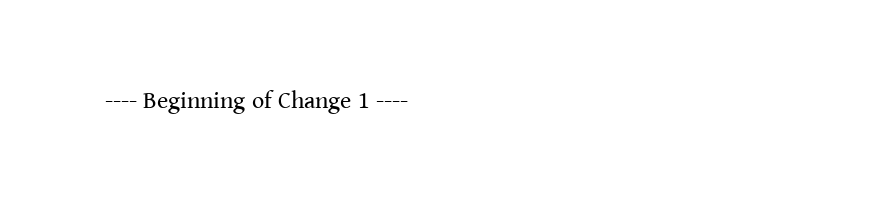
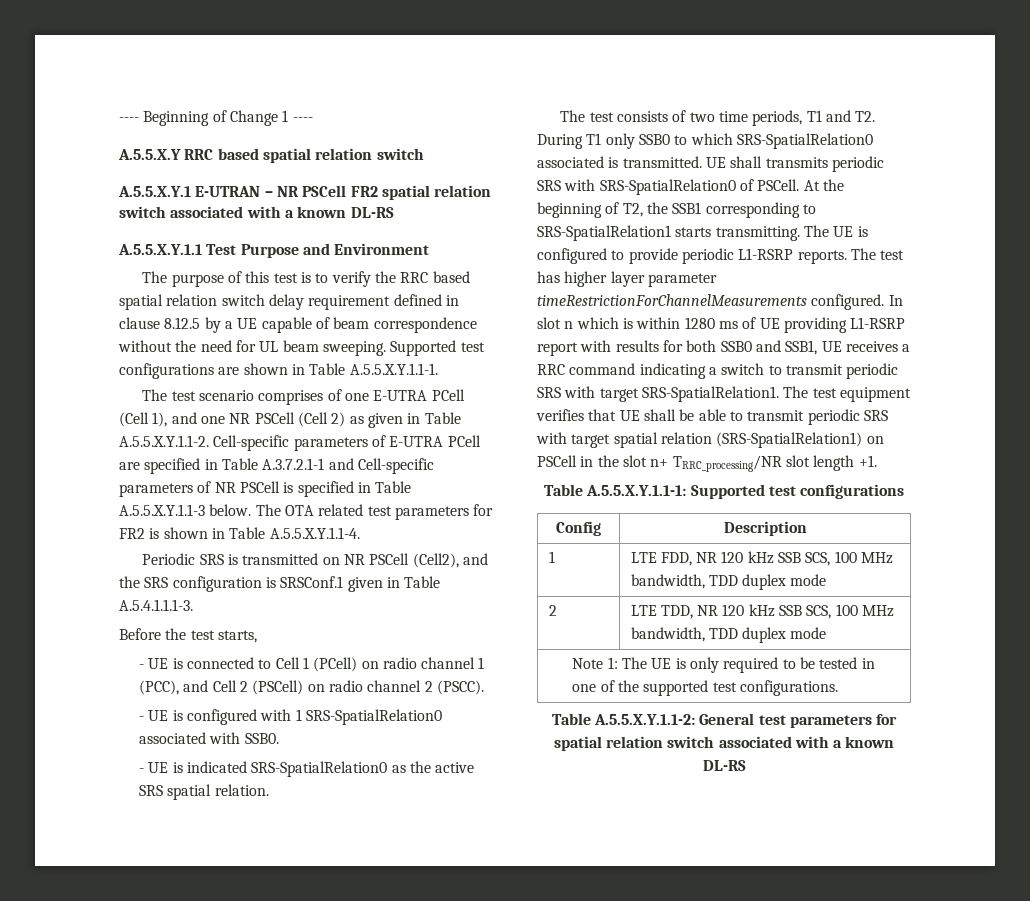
(409, 104) none -> [118,148,424,163] [118,185,492,200] [119,206,394,218] [118,243,430,258] [142,271,470,287] [119,294,459,310] [119,317,477,333] [118,340,485,356] [119,363,438,379] [142,389,465,405] [119,412,461,428] [119,435,481,451] [119,458,434,474] [119,481,412,497] [119,504,494,520] [119,527,360,539] [142,553,488,568] [119,576,441,592] [119,599,193,611] [119,628,257,643] [138,657,485,672] [138,680,484,695] [138,709,442,725] [138,732,279,744] [138,761,475,777] [138,784,269,800] [560,110,876,126] [537,133,873,149] [537,156,884,172] [537,179,844,195] [537,202,816,218] [537,225,868,241] [537,248,905,264] [537,271,717,287] [537,294,903,310] [537,317,906,333] [537,340,911,356] [537,363,899,379] [537,386,911,402] [536,409,888,425] [536,432,884,448] [537,455,877,472] [543,484,905,499] [556,521,601,536] [723,521,807,536] [548,551,555,563] [630,551,894,566] [630,574,827,590] [548,605,557,616] [630,604,895,619] [630,627,827,643] [572,657,875,673] [572,680,839,696] [551,713,898,728] [553,736,895,751] [702,760,746,771] // A.5.5.X.Y RRC based spatial relation switch // A.5.5.X.Y.1 E-UTRAN – NR PSCell FR2 spatial relation switch associated with a known DL-RS // A.5.5.X.Y.1.1 Test Purpose and Environment // The purpose of this test is to verify the RRC based spatial relation switch delay requirement defined in clause 8.12.5 by a UE capable of beam correspondence without the need for UL beam sweeping. Supported test configurations are shown in Table A.5.5.X.Y.1.1-1. // The test scenario comprises of one E-UTRA PCell (Cell 1), and one NR PSCell (Cell 2) as given in Table A.5.5.X.Y.1.1-2. Cell-specific parameters of E-UTRA PCell are specified in Table A.3.7.2.1-1 and Cell-specific parameters of NR PSCell is specified in Table A.5.5.X.Y.1.1-3 below. The OTA related test parameters for FR2 is shown in Table A.5.5.X.Y.1.1-4. // Periodic SRS is transmitted on NR PSCell (Cell2), and the SRS configuration is SRSConf.1 given in Table A.5.4.1.1.1-3. // Before the test starts, // - UE is connected to Cell 1 (PCell) on radio channel 1 (PCC), and Cell 2 (PSCell) on radio channel 2 (PSCC). // - UE is configured with 1 SRS-SpatialRelation0 associated with SSB0. // - UE is indicated SRS-SpatialRelation0 as the active SRS spatial relation. // The test consists of two time periods, T1 and T2. During T1 only SSB0 to which SRS-SpatialRelation0 associated is transmitted. UE shall transmits periodic SRS with SRS-SpatialRelation0 of PSCell. At the beginning of T2, the SSB1 corresponding to SRS-SpatialRelation1 starts transmitting. The UE is configured to provide periodic L1-RSRP reports. The test has higher layer parameter timeRestrictionForChannelMeasurements configured. In slot n which is within 1280 ms of UE providing L1-RSRP report with results for both SSB0 and SSB1, UE receives a RRC command indicating a switch to transmit periodic SRS with target SRS-SpatialRelation1. The test equipment verifies that UE shall be able to transmit periodic SRS with target spatial relation (SRS-SpatialRelation1) on PSCell in the slot n+ TRRC_processing/NR slot length +1. // Table A.5.5.X.Y.1.1-1: Supported test configurations // Config | Description // 1 | LTE FDD, NR 120 kHz SSB SCS, 100 MHz bandwidth, TDD duplex mode // 2 | LTE TDD, NR 120 kHz SSB SCS, 100 MHz bandwidth, TDD duplex mode // Note 1: The UE is only required to be tested in one of the supported test configurations. // Table A.5.5.X.Y.1.1-2: General test parameters for spatial relation switch associated with a known DL-RS

